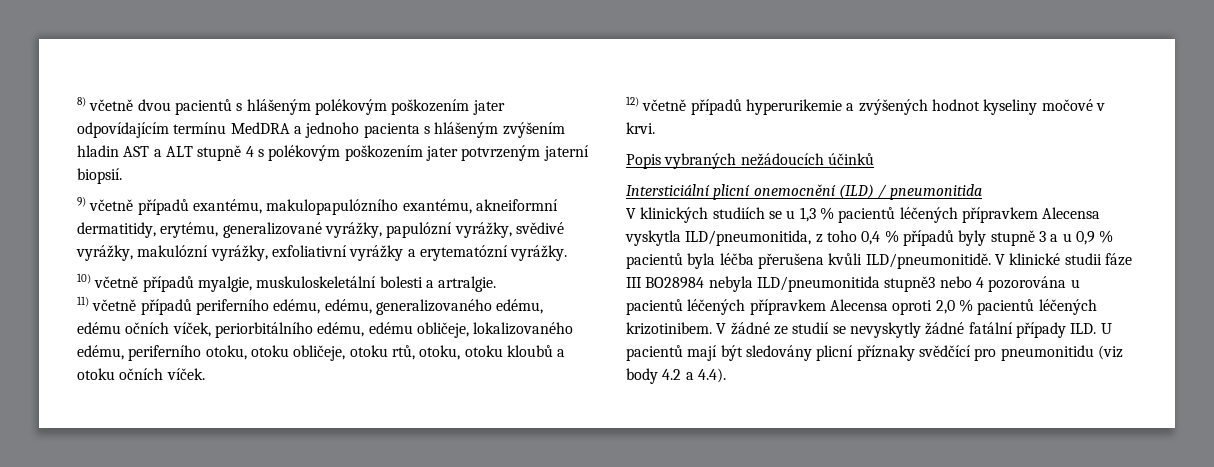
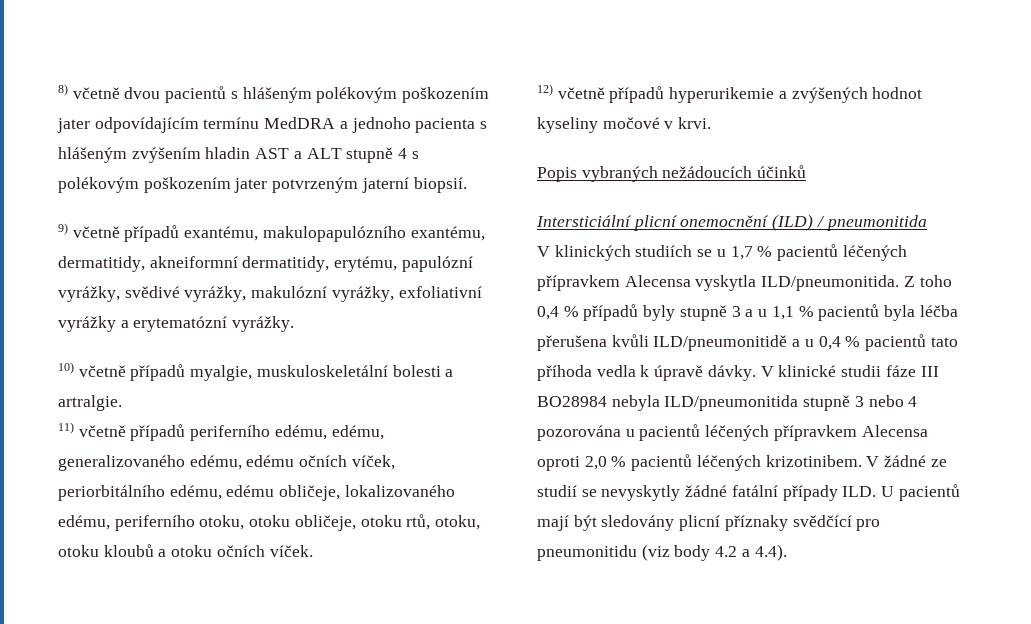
(472, 206) none -> [58,256,145,272] dermatitidy,
[222,222,382,238] generalizované vyrážky, -> (398, 264) none
[799,207,816,222] 1,3 -> [730,246,753,260] 1,7
[685,230,823,246] ILD/pneumonitida, z -> [761,275,915,291] ILD/pneumonitida. Z
[1075,231,1095,245] 0,9 -> [771,306,794,320] 1,1
[865,253,991,269] ILD/pneumonitidě. -> [653,334,958,351] [537,365,756,381] ILD/pneumonitidě a u 0,4 % pacientů tato příhoda vedla k úpravě dávky.
[884,276,936,292] stupně3 -> [803,395,864,411] stupně 3

